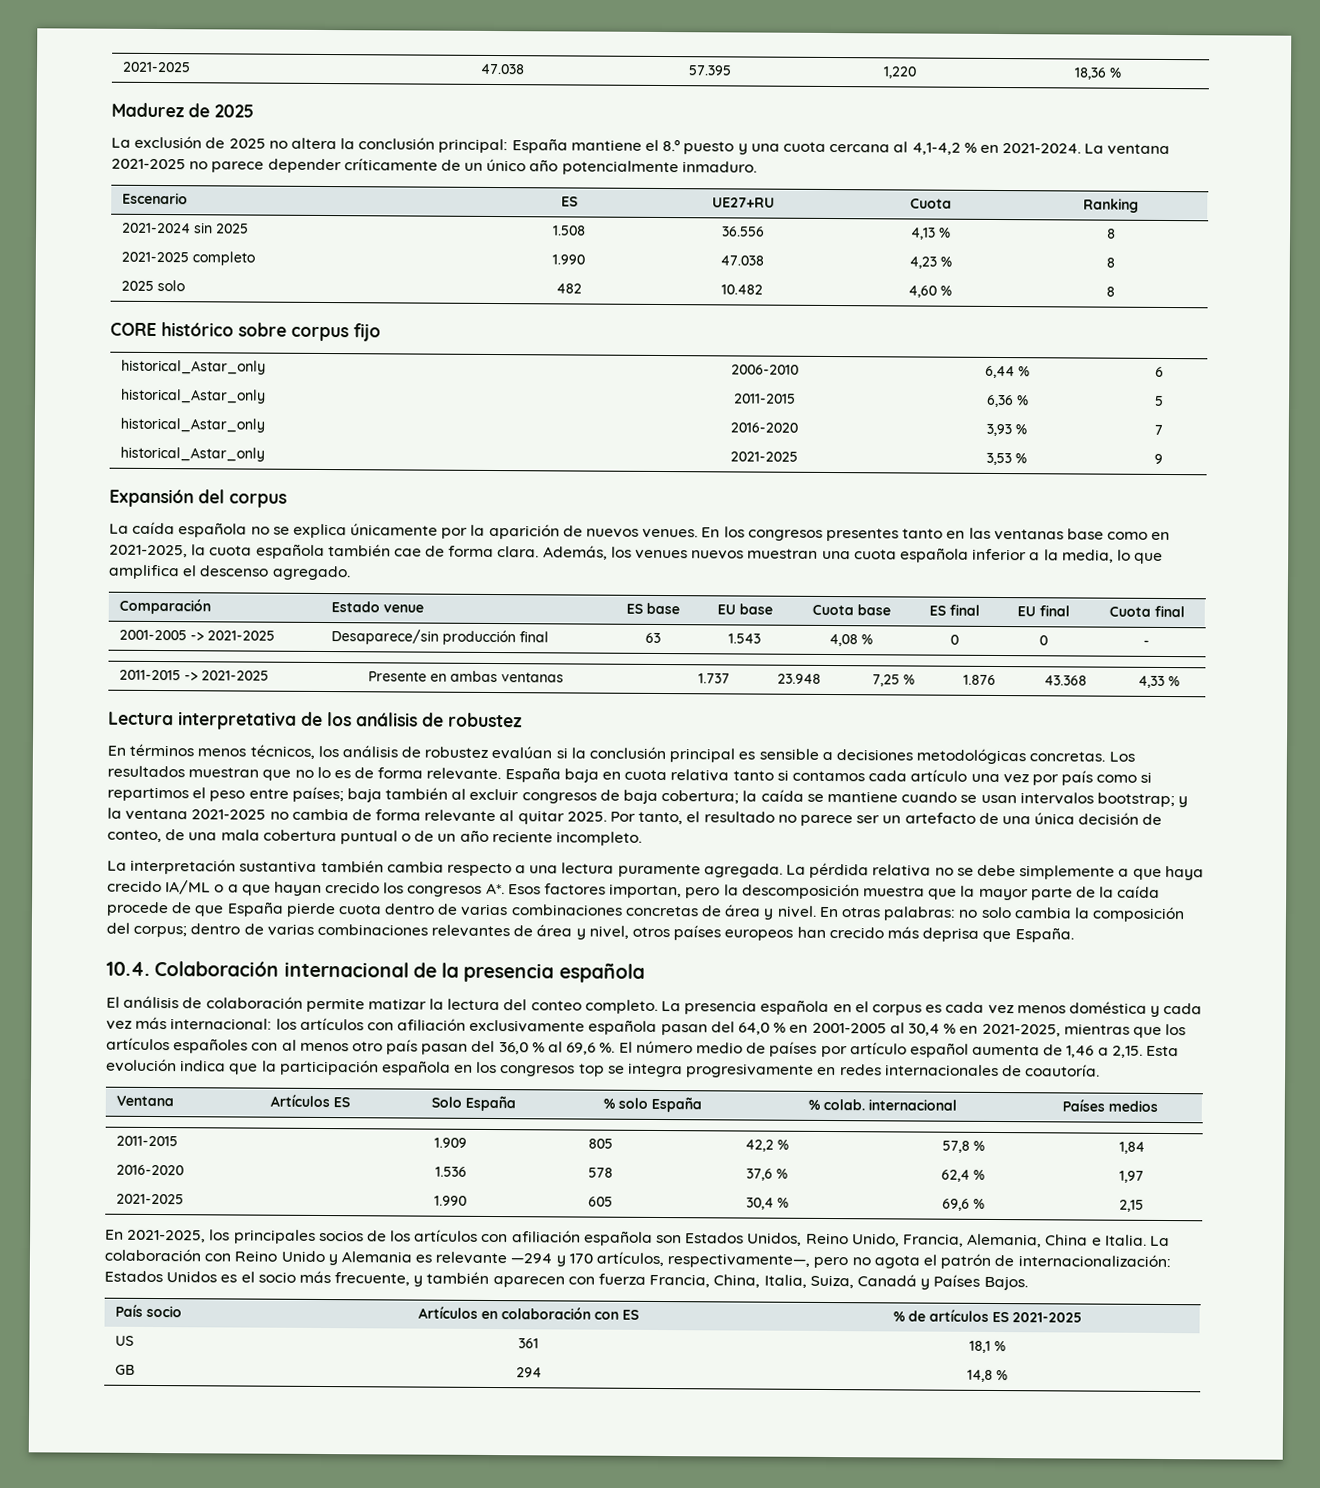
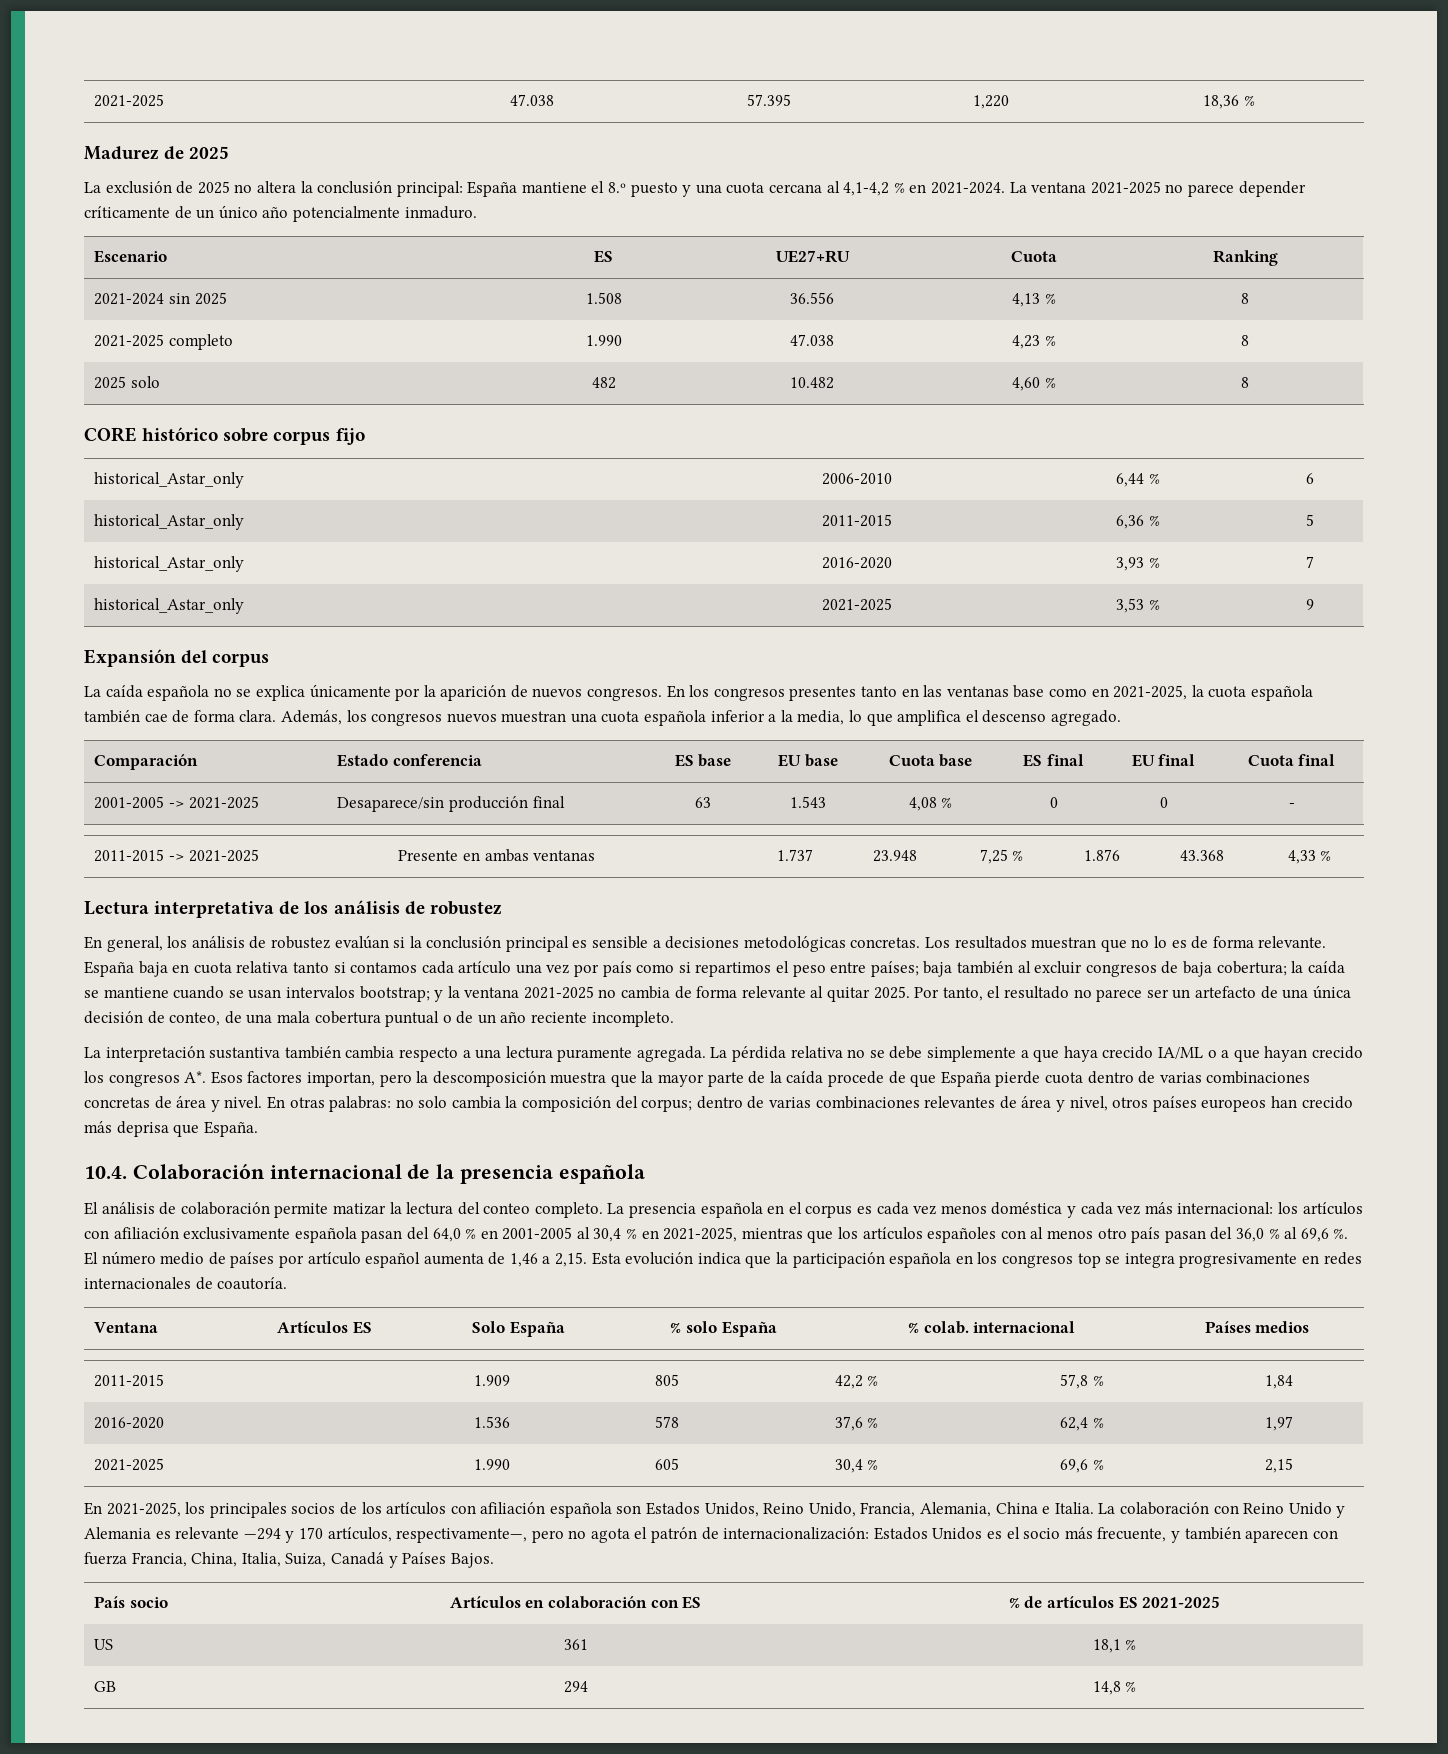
[642,528,699,539] venues. -> [587,688,663,701] congresos.
[635,549,689,560] venues -> [371,713,443,726] congresos
[382,604,424,613] venue -> [393,754,483,766] conferencia
[129,743,315,759] términos menos técnicos, -> [106,936,163,952] general,

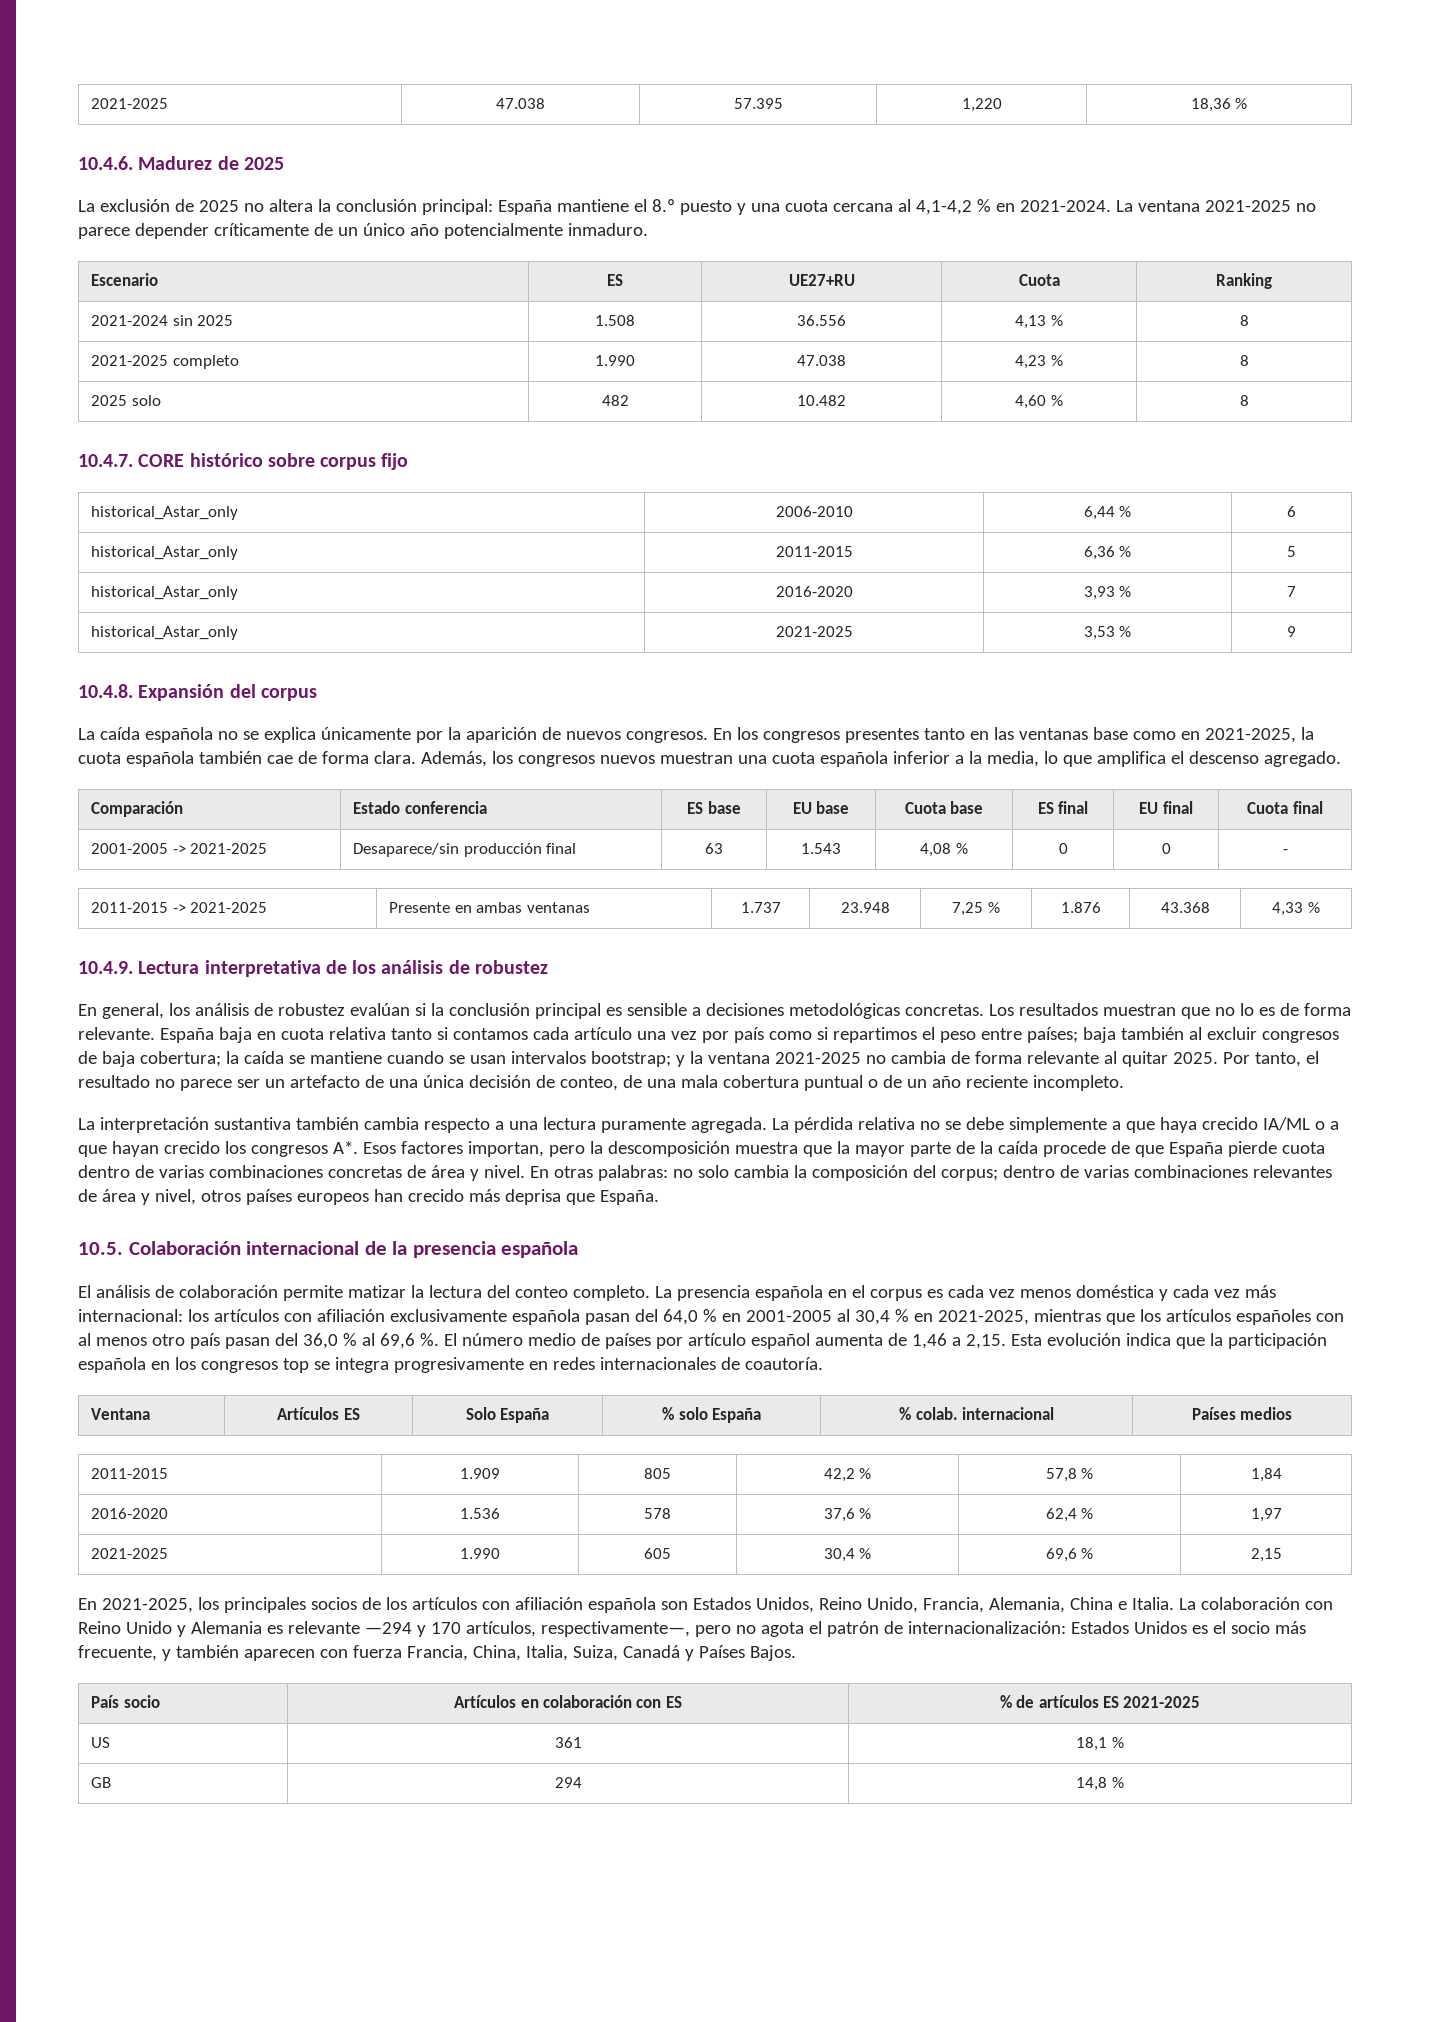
(1255, 100) none -> [78,156,133,170] 10.4.6.
(1249, 382) none -> [78,454,133,467] 10.4.7.
(1314, 604) none -> [78,684,133,698] 10.4.8.
(1332, 855) none -> [78,961,133,974] 10.4.9.
[84,1166,127,1179] 10.4. -> [78,1242,123,1255] 10.5.

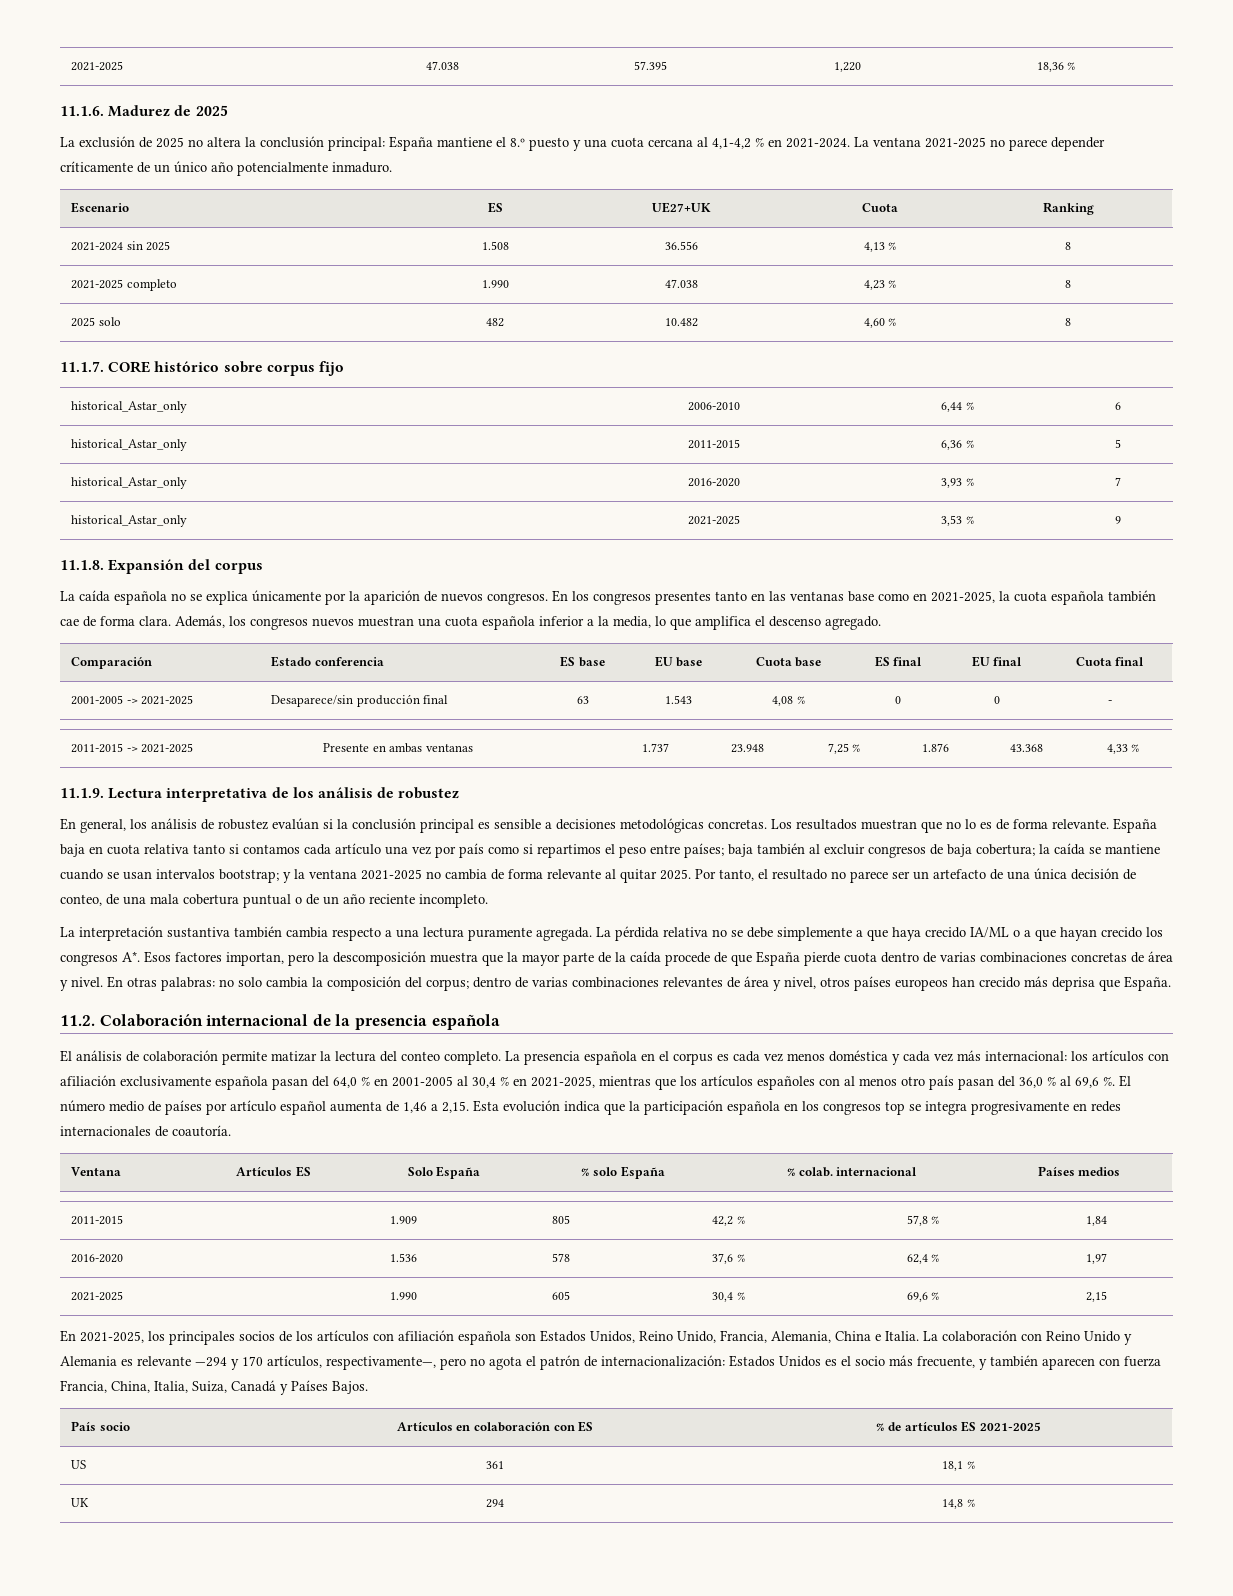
[78,156,133,170] 10.4.6. -> [60,106,104,116] 11.1.6.
[788,274,855,286] UE27+RU -> [651,202,711,213] UE27+UK
[78,454,133,467] 10.4.7. -> [60,361,104,372] 11.1.7.
[78,684,133,698] 10.4.8. -> [60,560,104,570] 11.1.8.
[78,961,133,974] 10.4.9. -> [60,788,104,798] 11.1.9.
[78,1242,123,1255] 10.5. -> [60,1015,95,1026] 11.2.
[91,1777,112,1788] GB -> [71,1498,90,1507] UK

